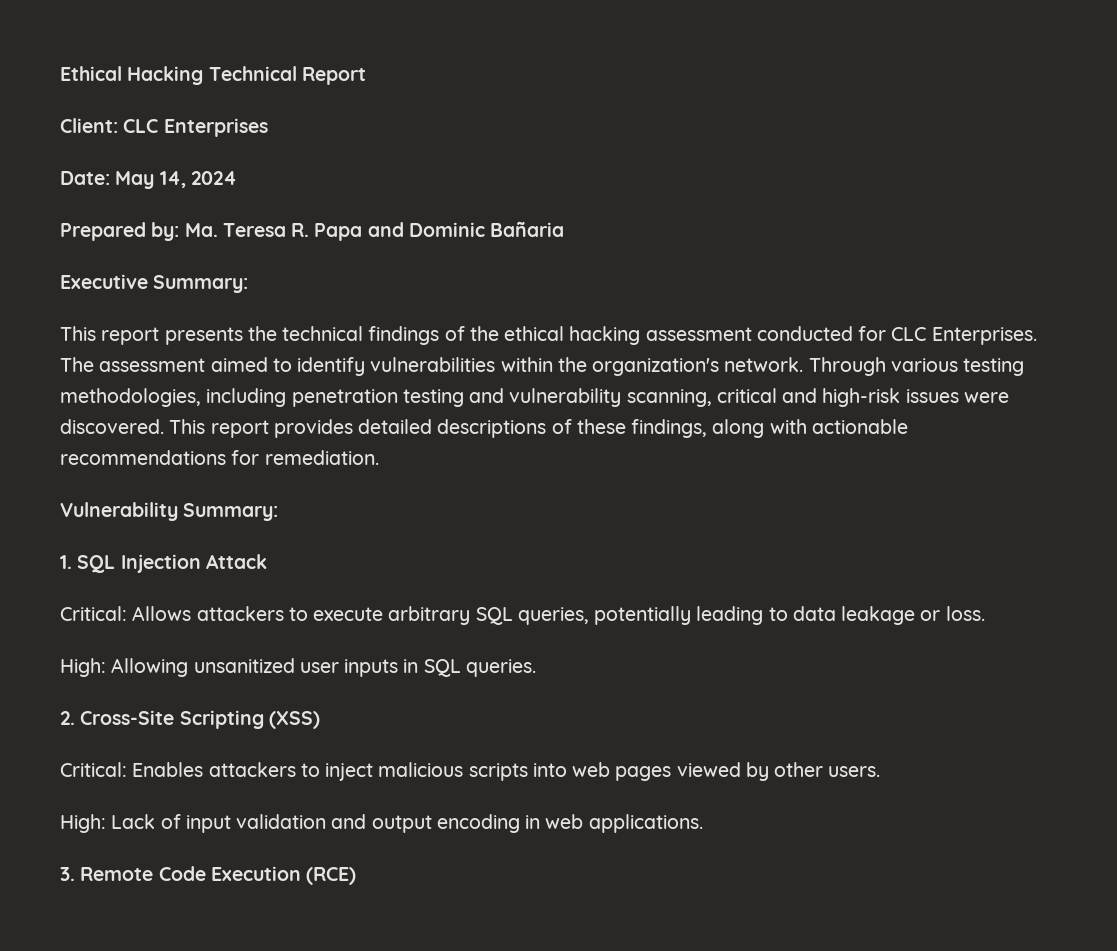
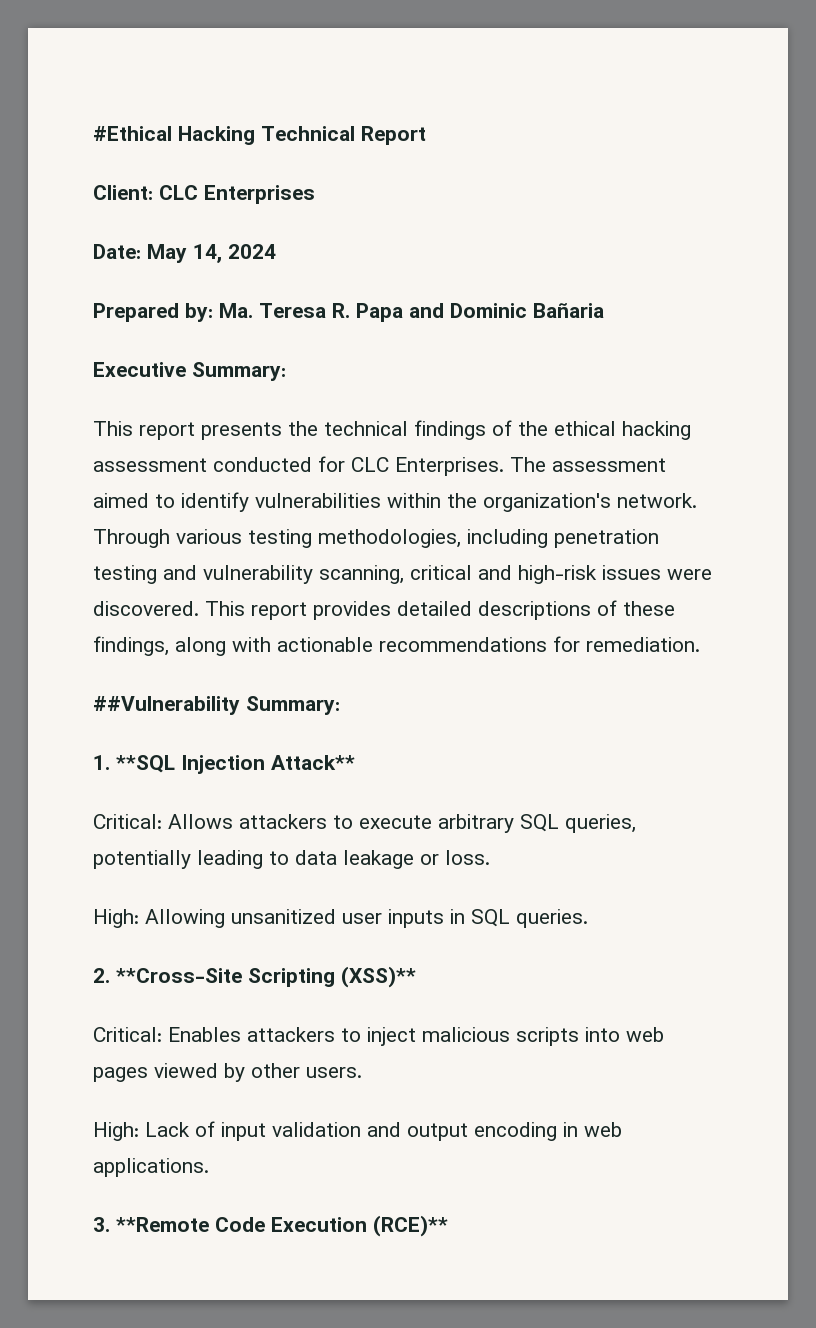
[60,66,122,81] Ethical -> [93,126,172,141] #Ethical
[60,502,178,521] Vulnerability -> [93,696,240,715] ##Vulnerability
[77,554,267,573] SQL Injection Attack -> [116,755,355,774] **SQL Injection Attack**
[80,710,320,729] Cross-Site Scripting (XSS) -> [116,966,416,988] **Cross-Site Scripting (XSS)**
[80,867,154,881] Remote -> [116,1217,209,1232] **Remote
[306,867,357,885] (RCE) -> [373,1215,448,1237] (RCE)**

